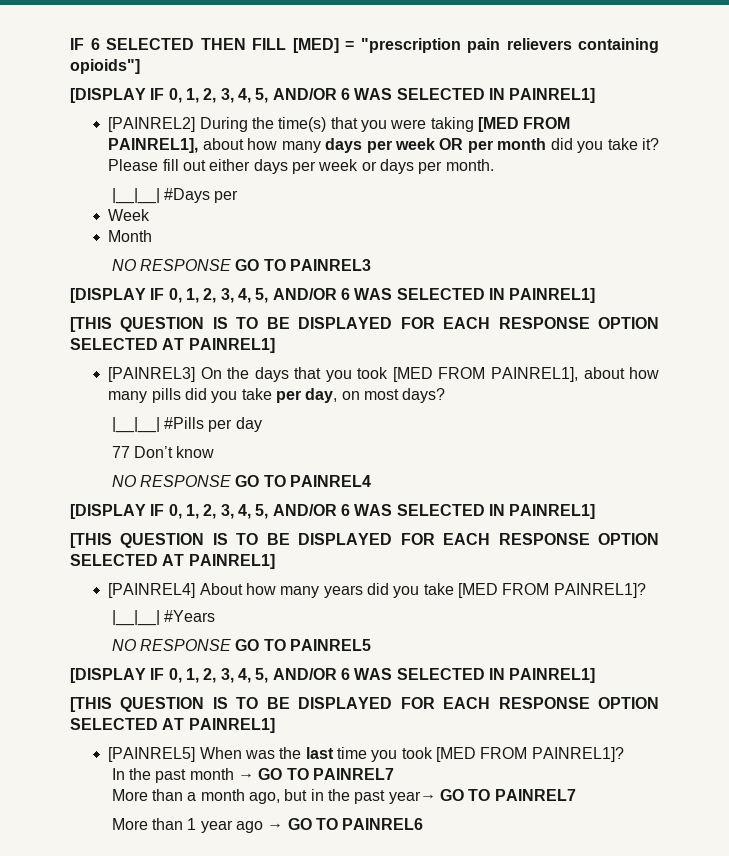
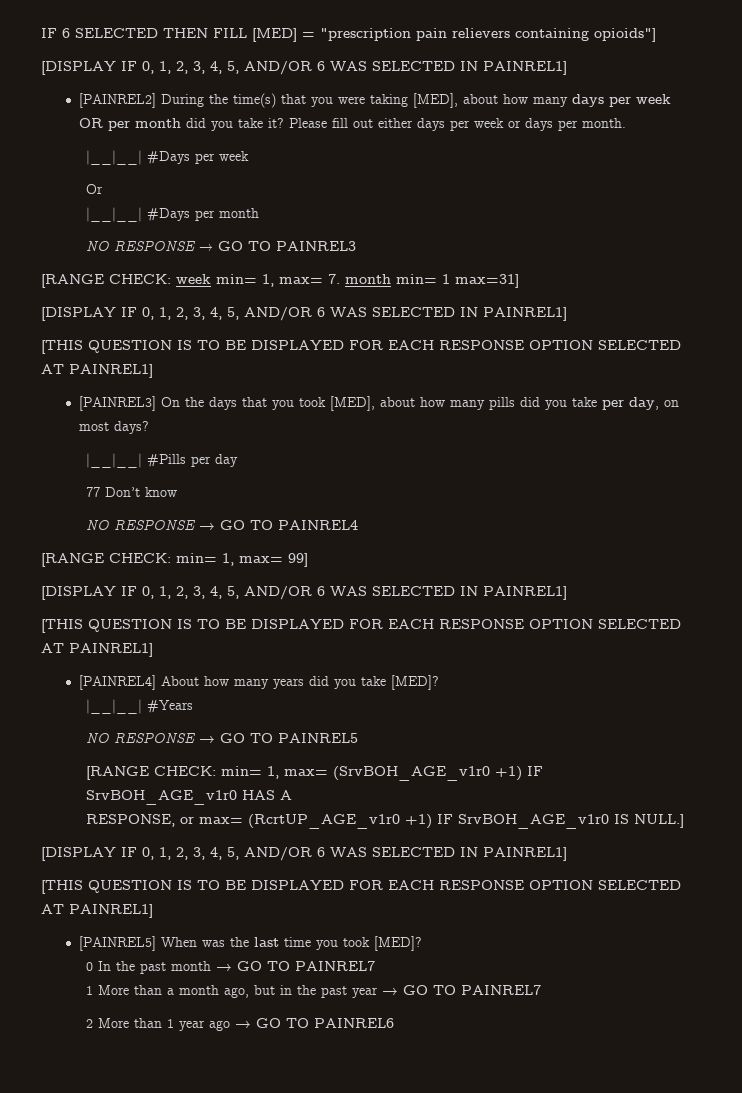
[478,117,571,132] [108,138,199,153] [MED FROM PAINREL1], -> [412,93,458,108] [MED],
[108,209,151,221] [108,230,153,242] [111,259,232,271] // Week // Month // NO RESPONSE -> [218,151,249,161] [85,184,103,194] [85,207,259,222] [85,240,213,251] week // Or // |__|__| #Days per month // NO RESPONSE →
(372, 265) none -> [41,274,519,288] // [RANGE CHECK: week min= 1, max= 7. month min= 1 max=31]
[392,367,578,382] [MED FROM PAINREL1], -> [329,396,375,411] [MED],
(232, 481) none -> [198,522,215,530] →
(372, 481) none -> [41,553,308,567] // [RANGE CHECK: min= 1, max= 99]
[458,583,646,598] [MED FROM PAINREL1]? -> [390,675,439,690] [MED]?
(232, 645) none -> [198,735,215,743] →
(372, 645) none -> [85,766,543,781] [85,790,292,805] [85,814,684,829] // [RANGE CHECK: min= 1, max= (SrvBOH_AGE_v1r0 +1) IF SrvBOH_AGE_v1r0 HAS A // RESPONSE, or max= (RcrtUP_AGE_v1r0 +1) IF SrvBOH_AGE_v1r0 IS NULL.]
[436,747,624,762] [MED FROM PAINREL1]? // -> [373,936,422,951] [85,962,93,971] [MED]? // 0
(394, 774) none -> [85,986,93,995] 1
[388,789,576,804] year→ GO TO PAINREL7 // -> [351,985,541,998] [85,1019,93,1028] year → GO TO PAINREL7 // 2

